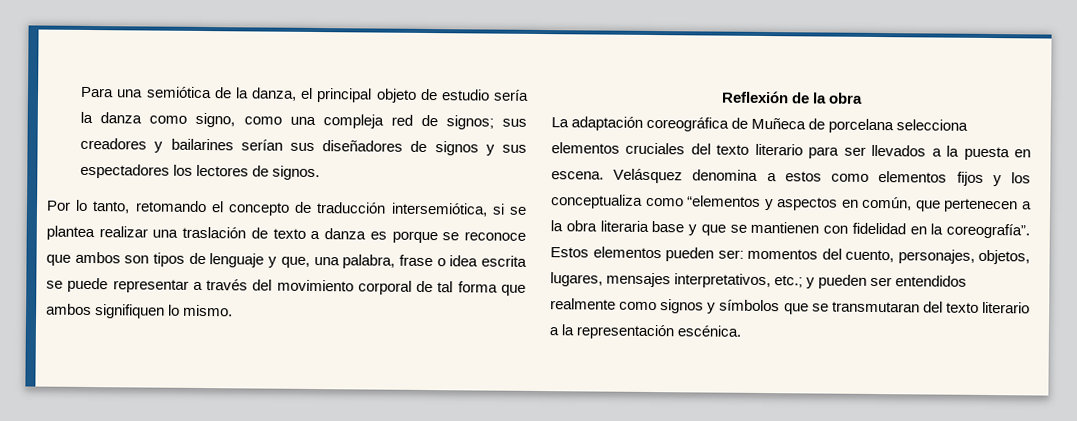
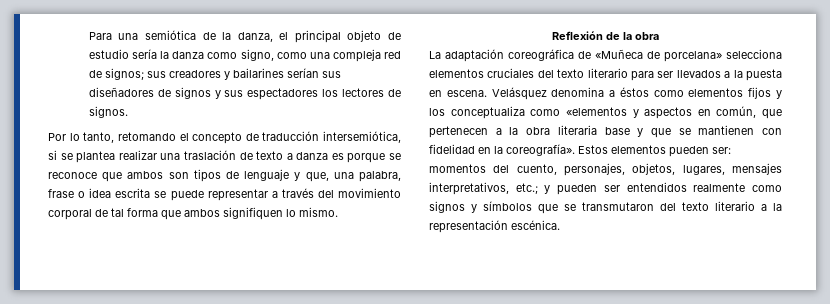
[751,117,895,134] Muñeca de porcelana -> [595,49,722,62] «Muñeca de porcelana»
[784,171,822,182] estos -> [619,87,649,97] éstos
[687,195,762,207] “elementos -> [565,107,627,116] «elementos
[946,223,1030,239] coreografía”. -> [506,144,575,156] coreografía».
[831,301,920,313] transmutaran -> [582,202,654,211] transmutaron

